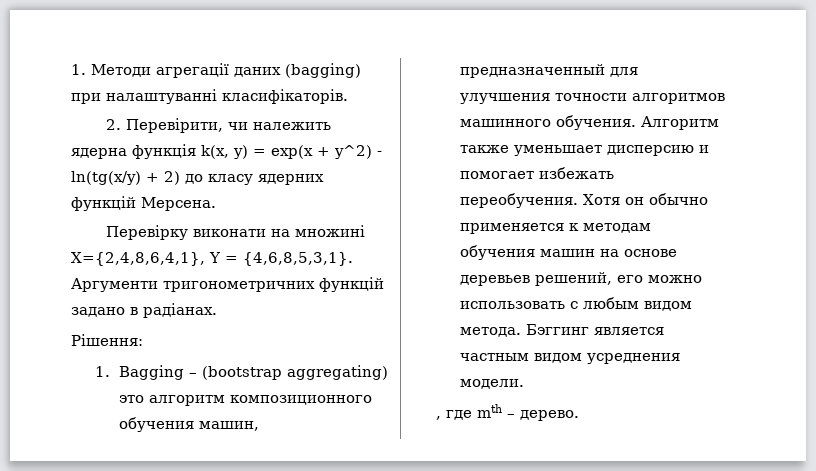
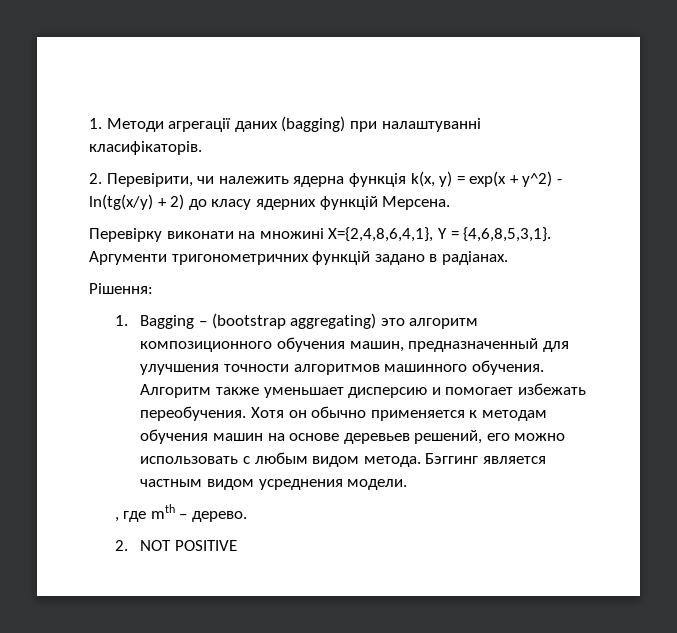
(579, 415) none -> [114,540,237,551] // 2. NOT POSITIVE

